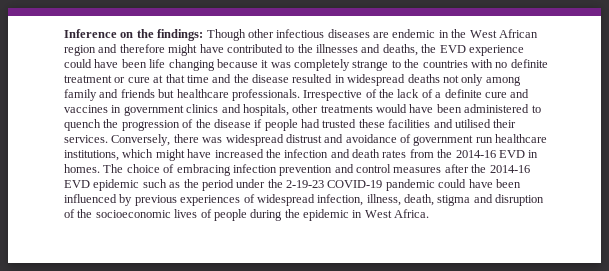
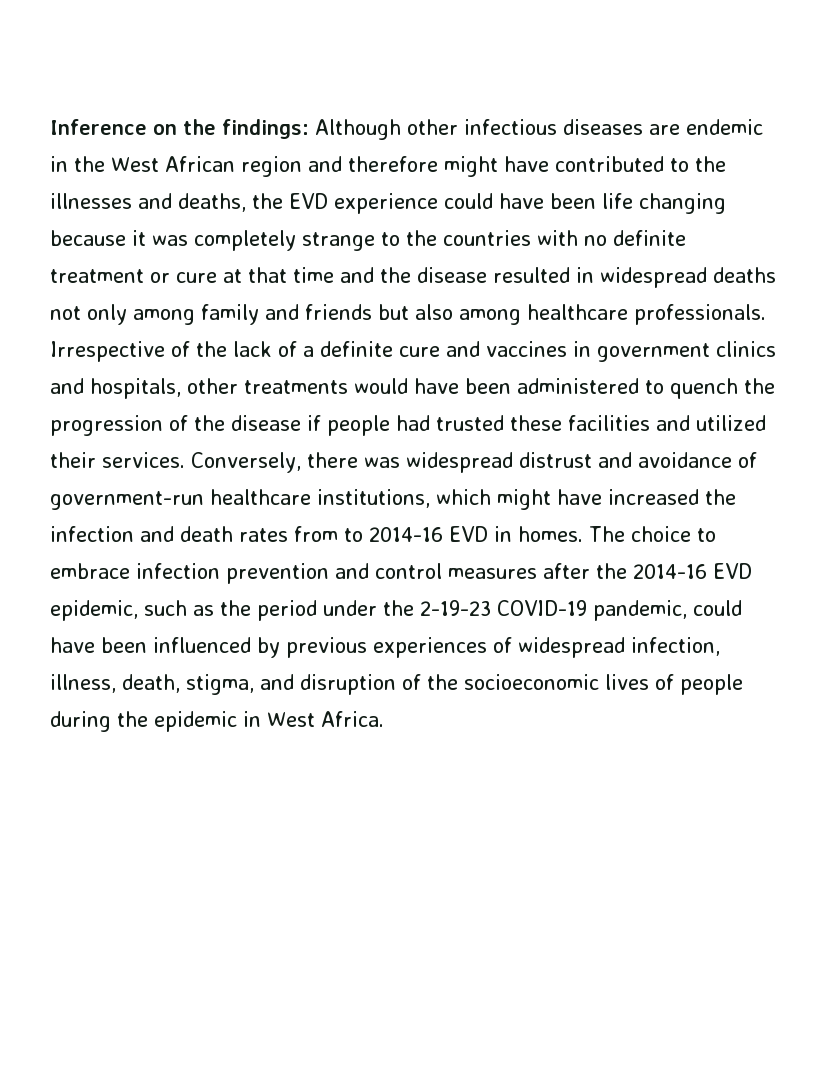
[206,29,246,41] Though -> [315,119,401,140] Although
(175, 93) none -> [415,304,521,325] also among
[454,119,491,128] utilised -> [696,415,766,431] utilized
[413,135,493,146] government run -> [50,491,204,510] government-run
[437,149,453,158] the -> [344,528,363,542] to
[163,164,231,176] of embracing -> [697,528,716,542] [50,563,130,579] to embrace
[93,179,140,191] epidemic -> [50,600,138,621] epidemic,
[385,179,435,191] pandemic -> [593,600,687,621] pandemic,
[437,195,471,206] stigma -> [186,674,254,695] stigma,

